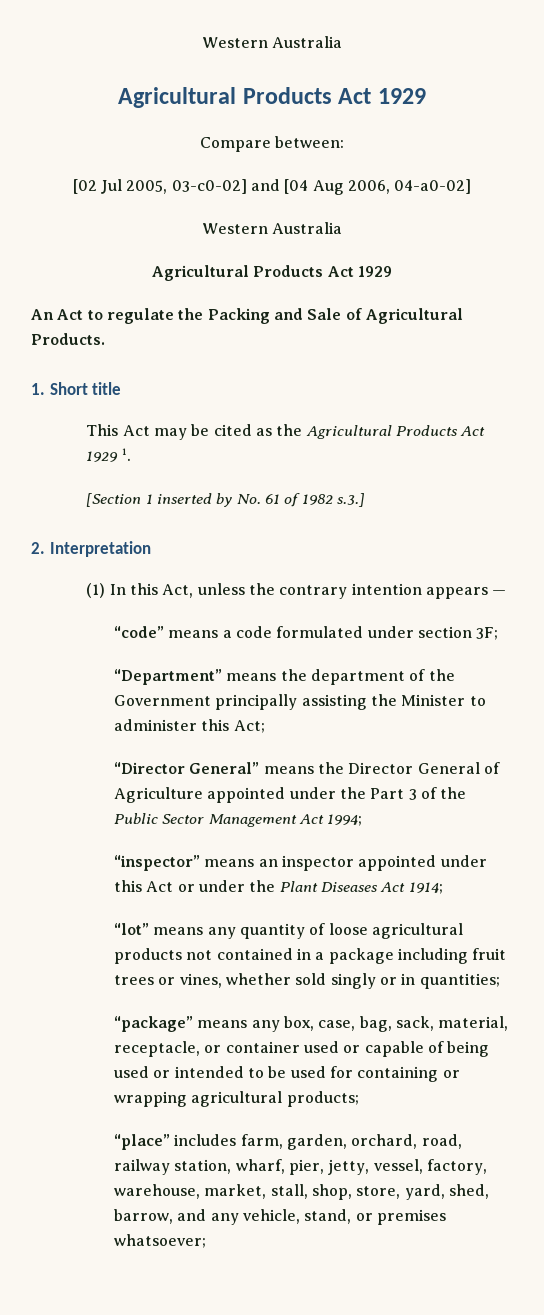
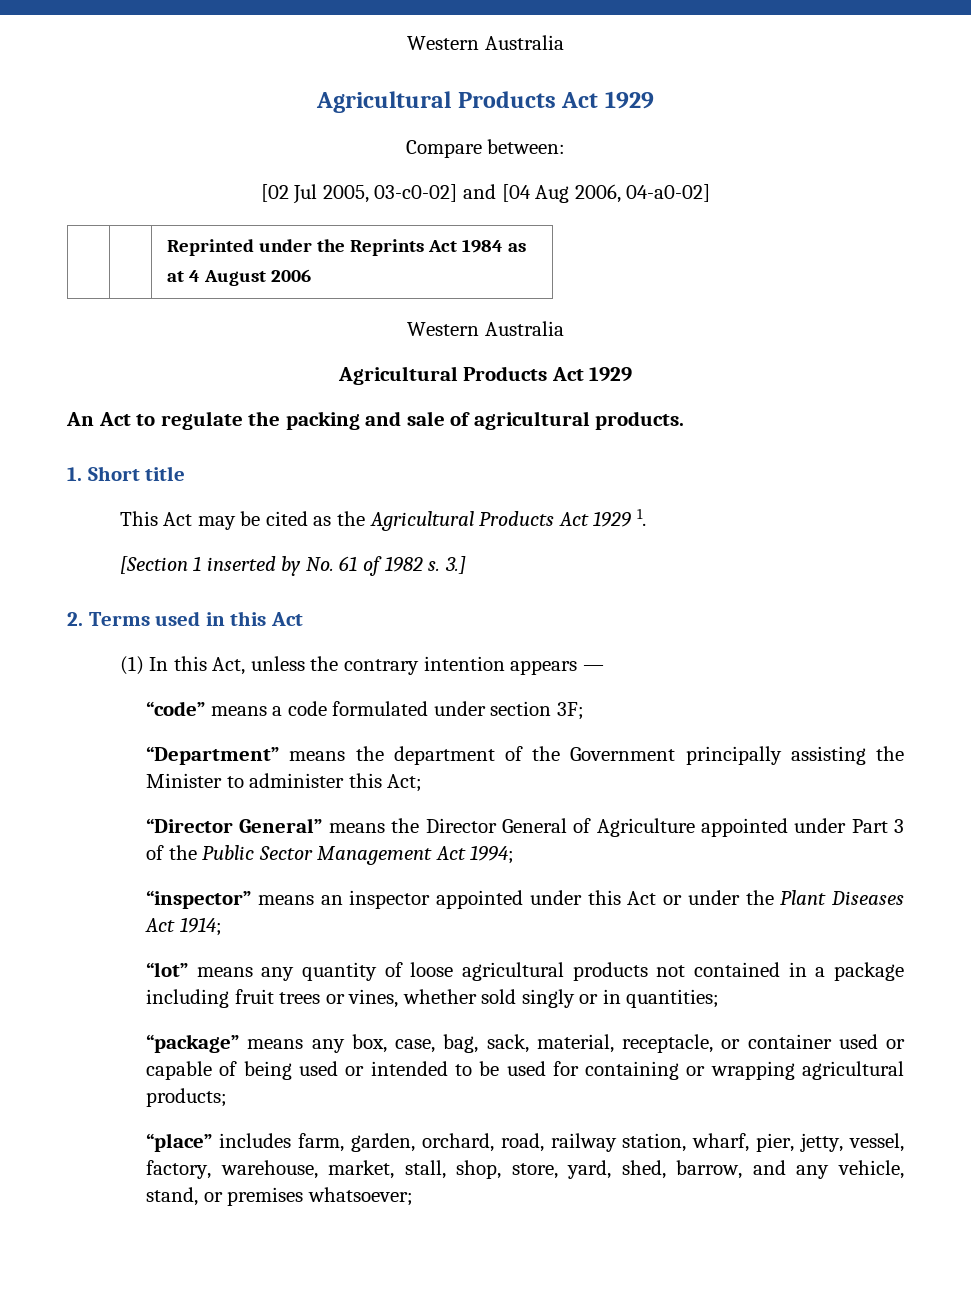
(472, 186) none -> [166,239,526,256] [166,269,311,286] // | | Reprinted under the Reprints Act 1984 as // at 4 August 2006
[207,308,463,324] [31,333,105,345] Packing and Sale of Agricultural Products. -> [285,411,685,430] packing and sale of agricultural products.
[336,493,365,507] s.3.] -> [428,556,466,574] s. 3.]
[49,541,151,557] Interpretation -> [88,611,303,626] Terms used in this Act
[340,787,367,799] the -> (847, 825) none

